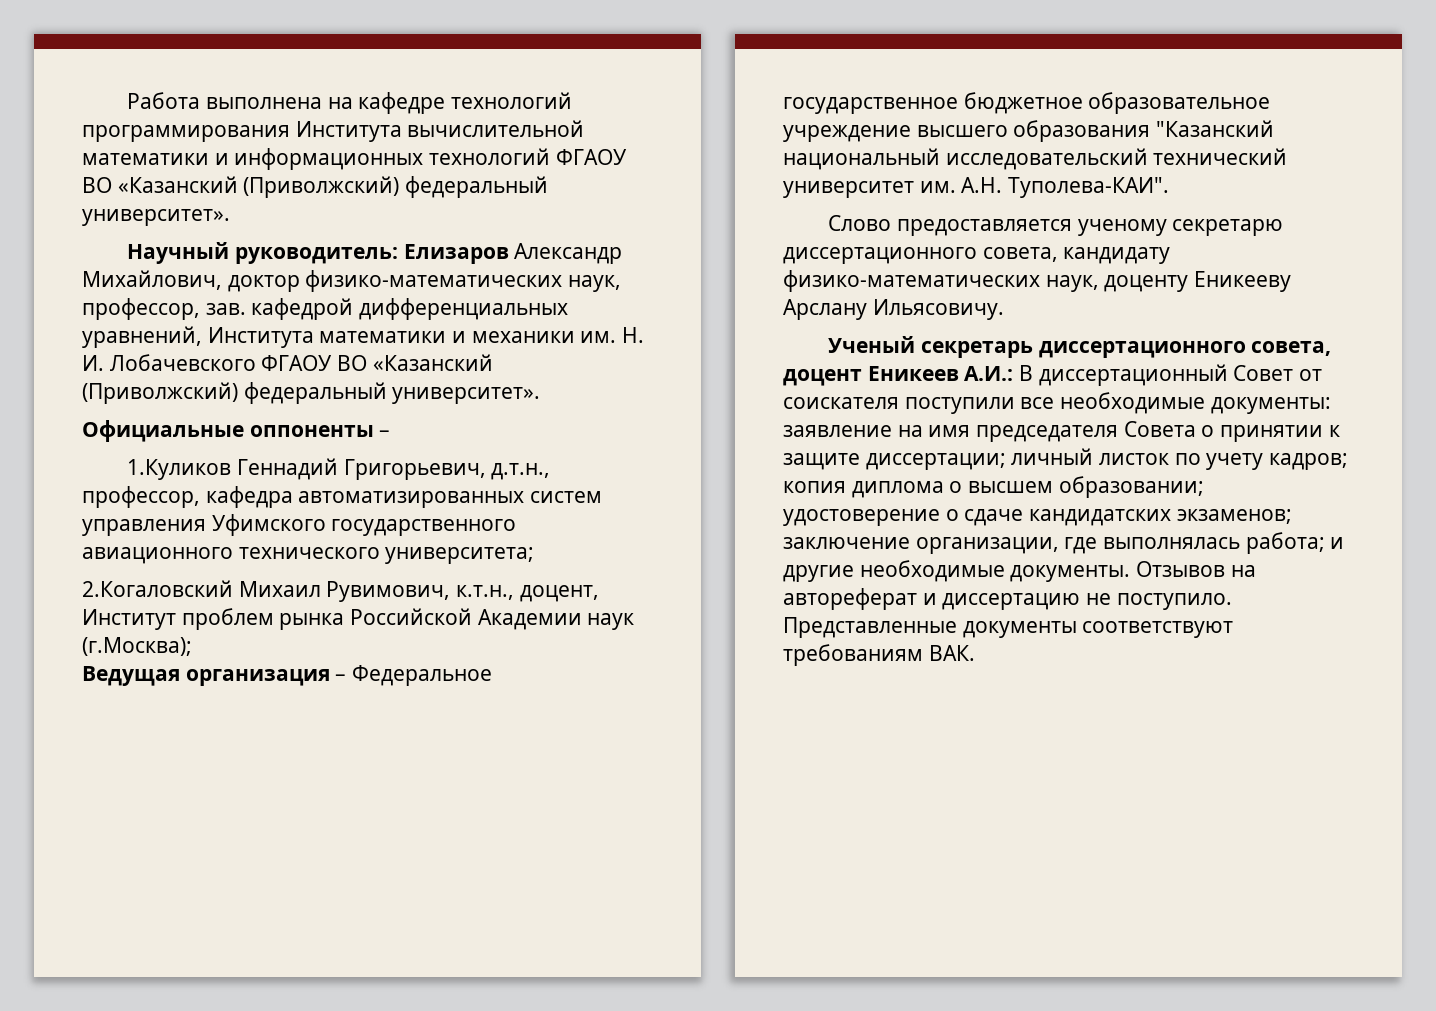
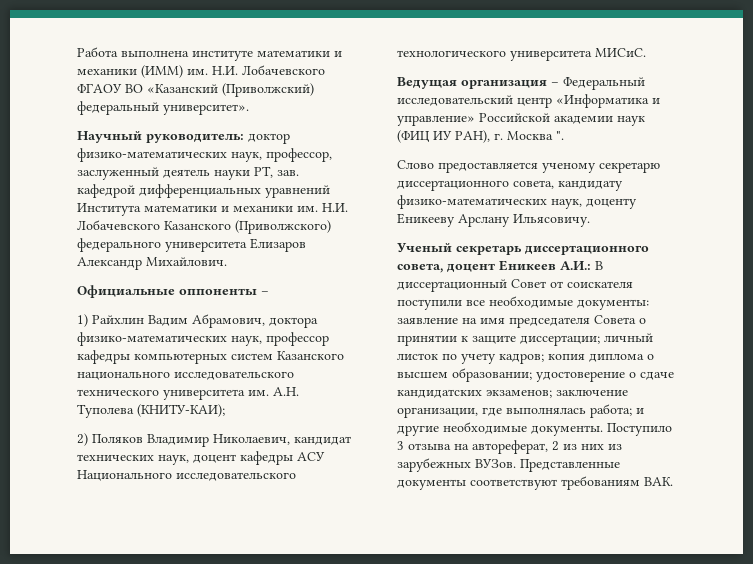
[327,92,572,114] [82,120,585,142] [82,148,551,170] на кафедре технологий программирования Института вычислительной математики и информационных технологий -> [192,50,342,61] [77,65,325,78] институте математики и механики (ИММ) им. Н.И. Лобачевского
[403,243,623,264] [82,270,222,290] Елизаров Александр Михайлович, -> (244, 138) none
(200, 309) none -> [77,166,273,180] заслуженный деятель науки РТ,
[82,326,202,348] уравнений, -> [265,185,330,198] уравнений
[622,327,645,343] [82,354,493,371] [82,382,541,404] [82,420,391,442] [127,458,551,480] [82,486,603,508] [82,514,517,536] [82,547,535,564] [82,580,599,602] [82,608,635,630] [82,637,192,656] [82,665,493,686] [783,92,1271,114] [783,120,1275,142] [783,148,1288,170] [783,177,1170,198] Н. И. Лобачевского ФГАОУ ВО «Казанский (Приволжский) федеральный университет». // Официальные оппоненты – // 1.Куликов Геннадий Григорьевич, д.т.н., профессор, кафедра автоматизированных систем управления Уфимского государственного авиационного технического университета; // 2.Когаловский Михаил Рувимович, к.т.н., доцент, Институт проблем рынка Российской Академии наук (г.Москва); // Ведущая организация – Федеральное государственное бюджетное образовательное учреждение высшего образования "Казанский национальный исследовательский технический университет им. А.Н. Туполева-КАИ". -> [322,203,348,212] [77,220,331,234] [77,238,306,252] [77,257,227,270] [77,285,269,298] [77,314,318,328] [77,332,329,346] [77,350,344,364] [77,371,294,380] [77,387,299,400] [77,404,225,418] [77,433,351,447] [77,451,325,465] [77,470,296,481] [397,48,646,61] [397,77,645,90] [397,94,660,108] [397,113,645,126] [397,130,564,143] Н.И. Лобачевского Казанского (Приволжского) федерального университета Елизаров Александр Михайлович. // Официальные оппоненты – // 1) Райхлин Вадим Абрамович, доктора физико-математических наук, профессор кафедры компьютерных систем Казанского национального исследовательского технического университета им. А.Н. Туполева (КНИТУ-КАИ); // 2) Поляков Владимир Николаевич, кандидат технических наук, доцент кафедры АСУ Национального исследовательского технологического университета МИСиС. // Ведущая организация – Федеральный исследовательский центр «Информатика и управление» Российской академии наук (ФИЦ ИУ РАН), г. Москва ".
[1136,561,1256,577] [783,588,1232,610] Отзывов на автореферат и диссертацию не поступило. -> [607,423,672,436] [397,440,622,454] [397,458,516,472] Поступило 3 отзыва на автореферат, 2 из них из зарубежных ВУЗов.

